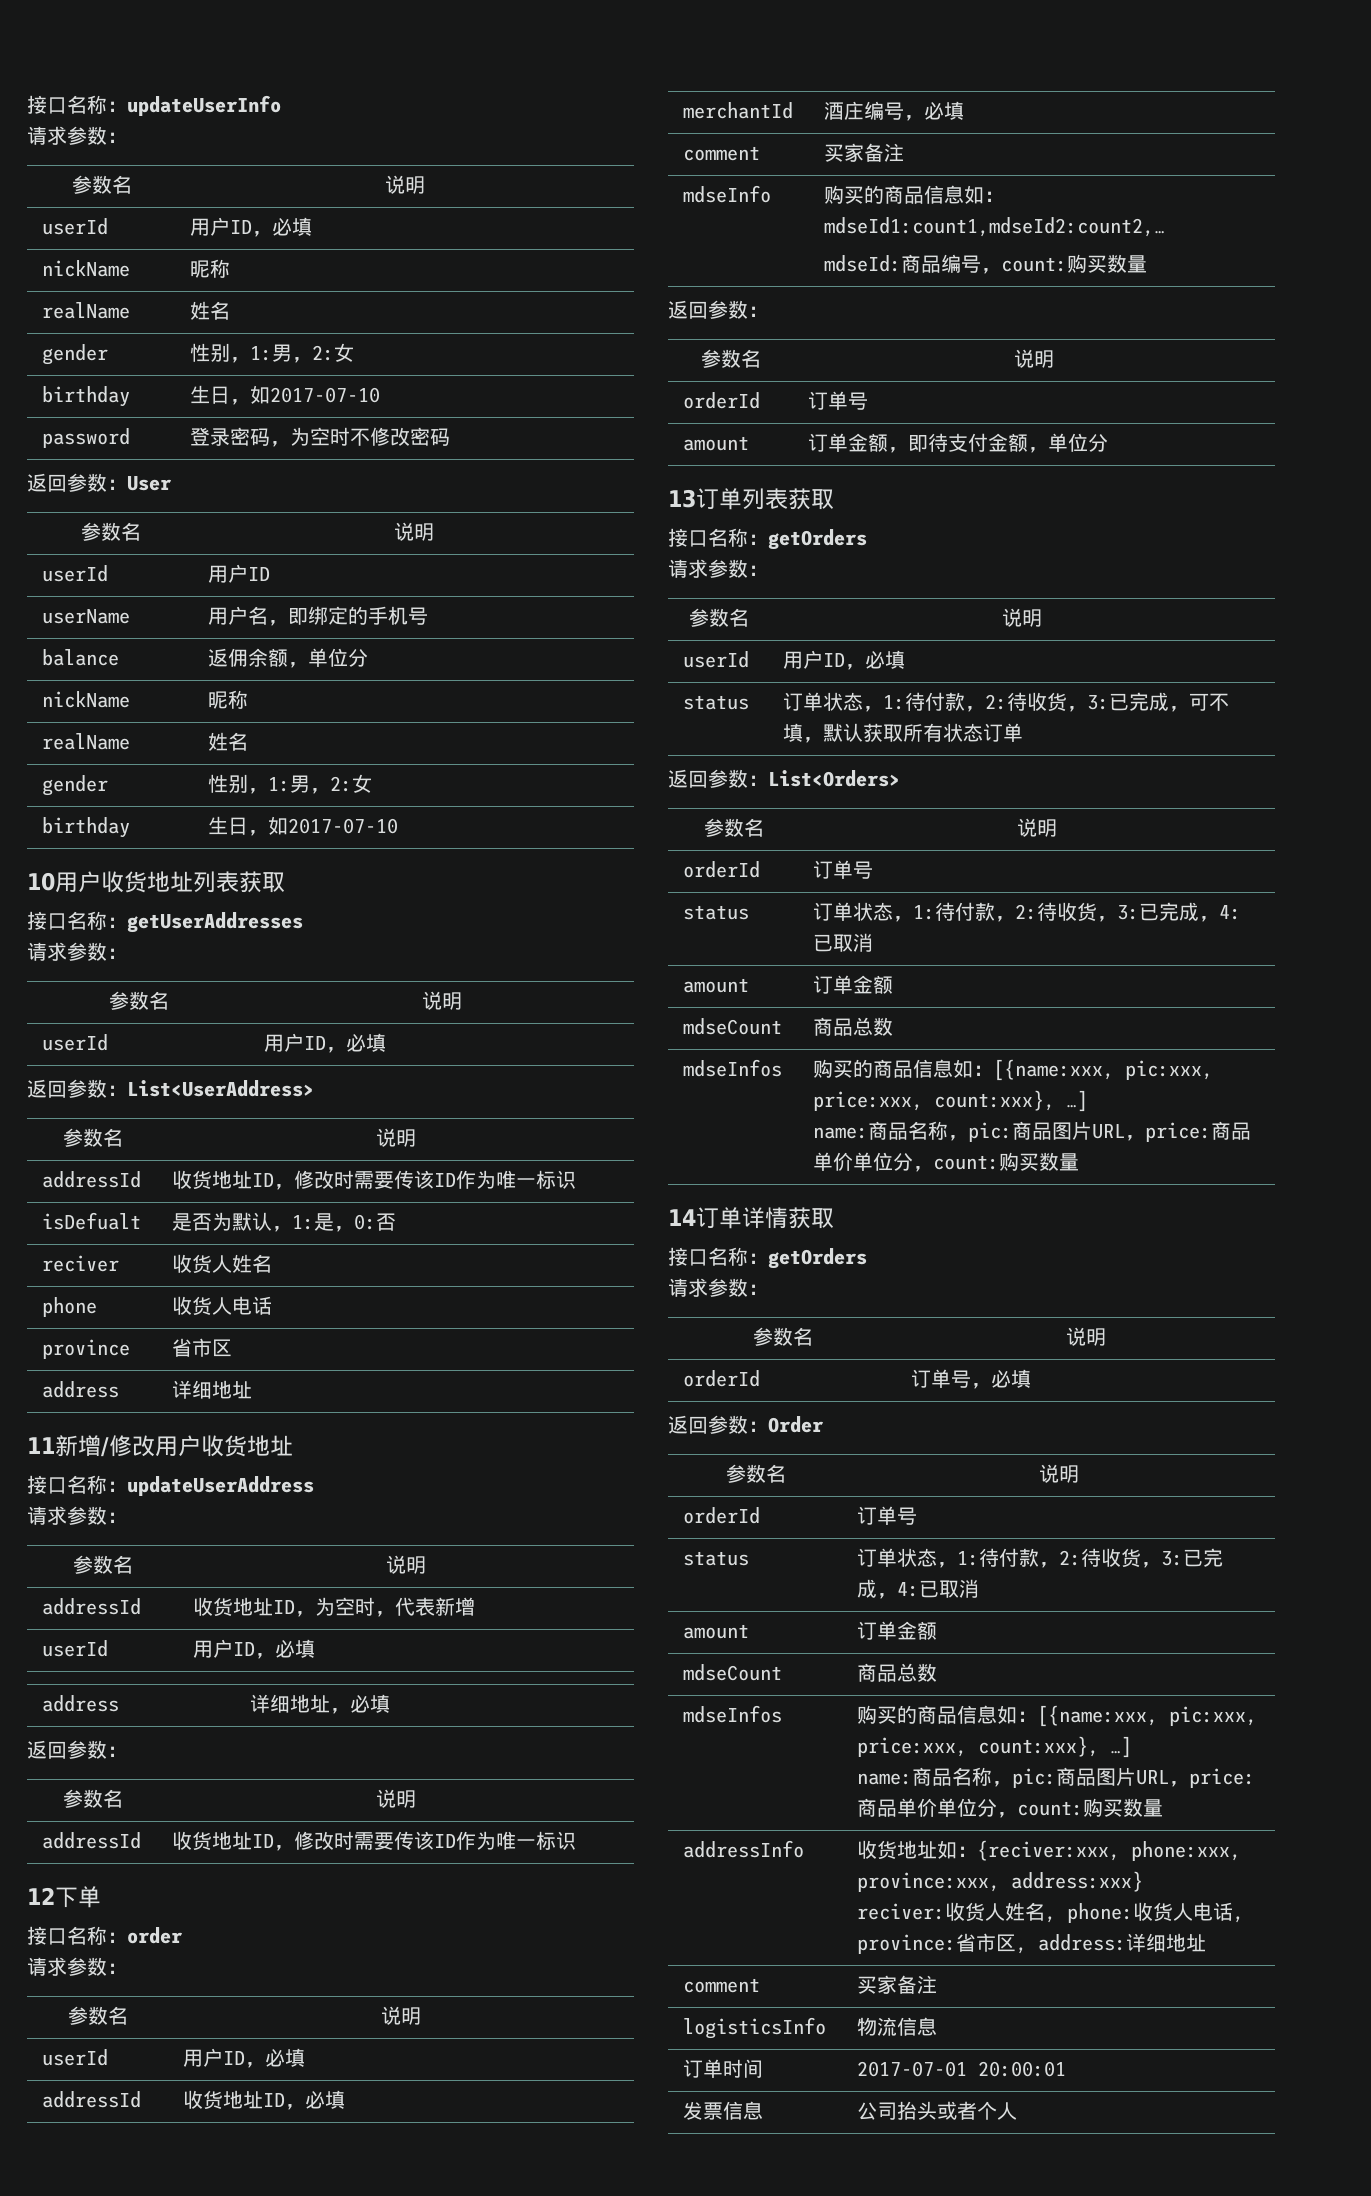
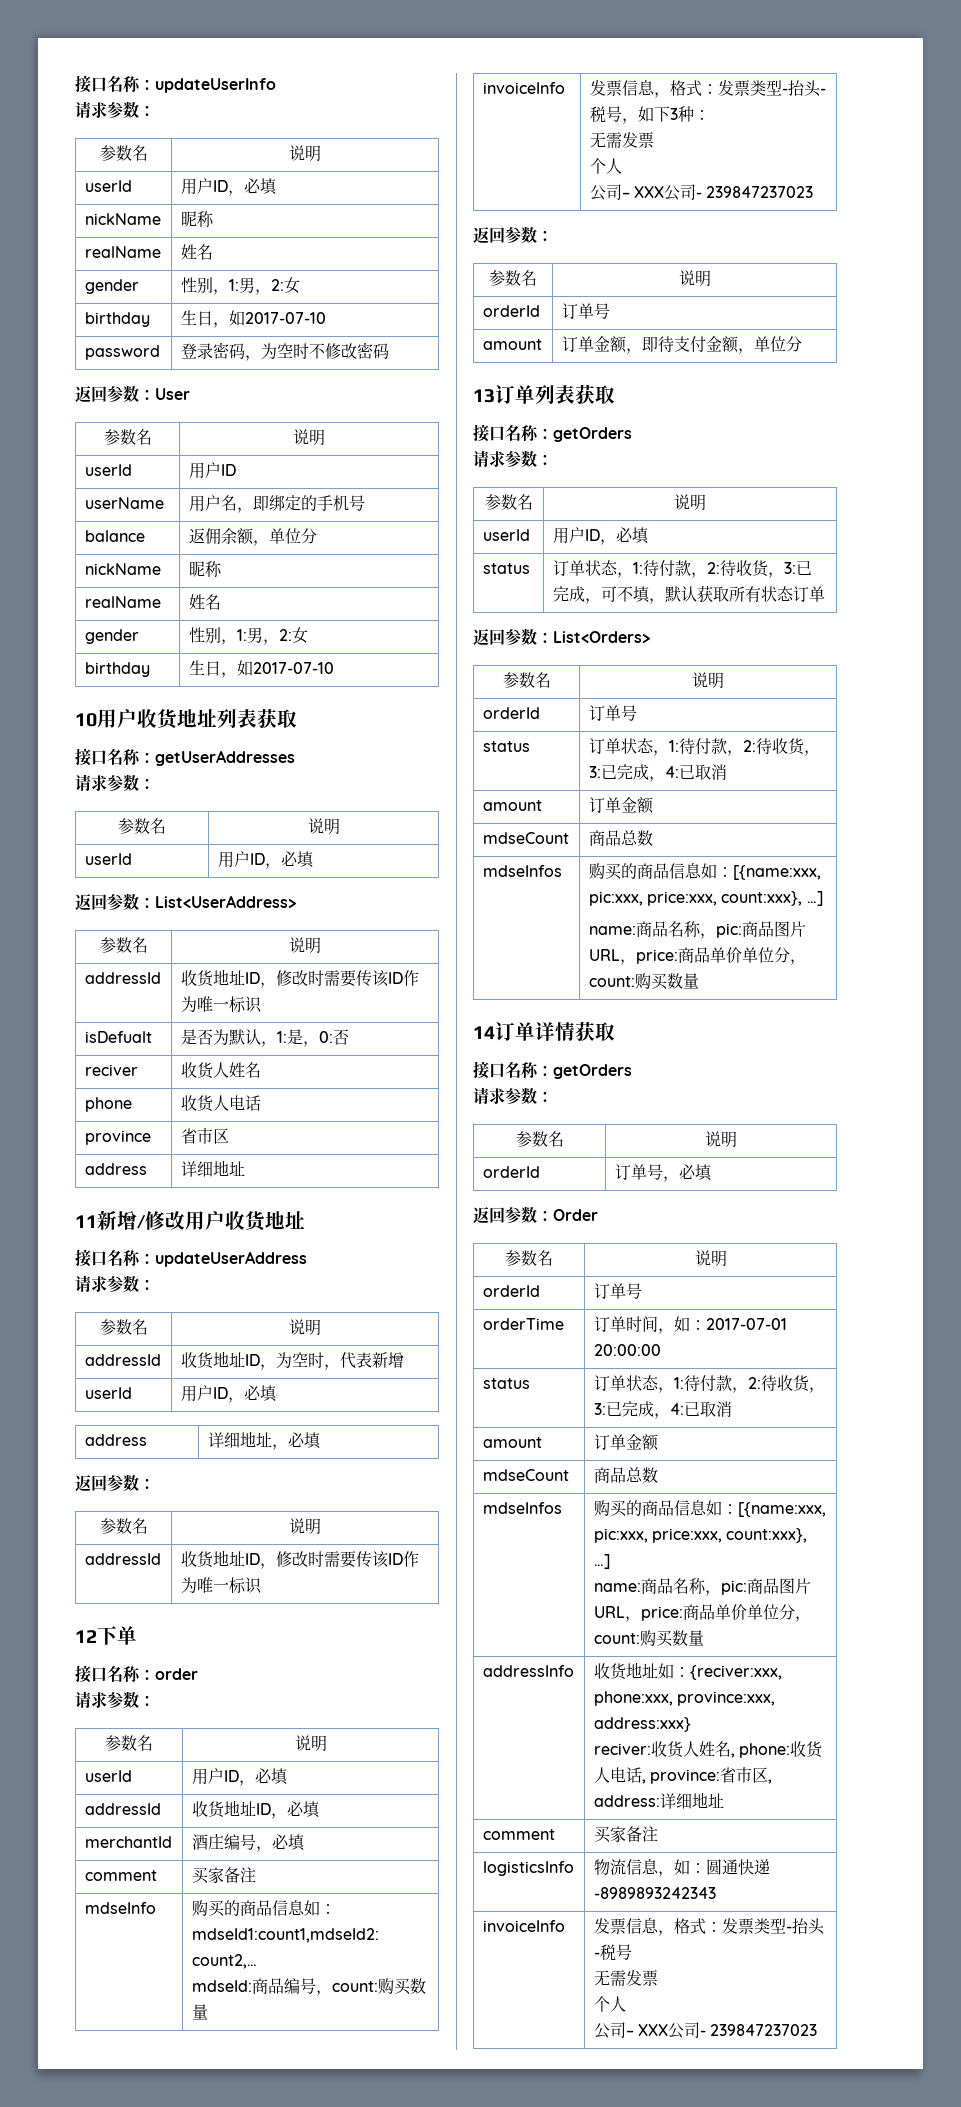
(1148, 264) none -> [482,82,565,94] [589,80,826,98] [589,106,710,124] [589,132,654,148] [589,158,622,174] [589,184,814,201] // invoiceInfo | 发票信息，格式：发票类型-抬头-税号，如下3种： // 无需发票 // 个人 // 公司– XXX公司- 239847237023
(918, 1516) none -> [482,1318,564,1330] [593,1316,787,1334] [593,1344,661,1356] // orderTime | 订单时间，如：2017-07-01 20:00:00
[683,2059,764,2078] [857,2061,1067,2077] [683,2101,764,2120] [857,2101,1018,2120] // 订单时间 | 2017-07-01 20:00:01 // 发票信息 | 公司抬头或者个人 -> [657,1859,770,1877] [593,1887,716,1899] [482,1920,565,1932] [593,1918,825,1936] [593,1944,632,1961] [593,1970,658,1986] [593,1996,626,2012] [593,2022,818,2039] ，如：圆通快递-8989893242343 // invoiceInfo | 发票信息，格式：发票类型-抬头-税号 // 无需发票 // 个人 // 公司– XXX公司- 239847237023

